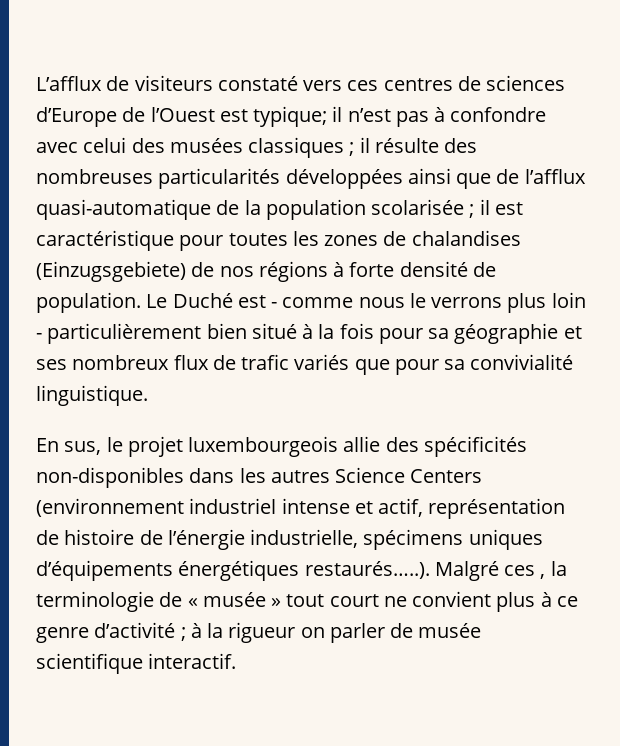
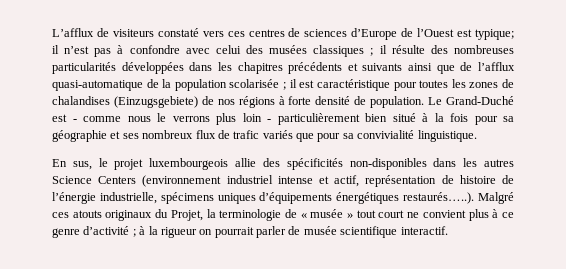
(403, 179) none -> [189,62,403,74] dans les chapitres précédents et suivants
[172,293,233,308] Duché -> [446,96,515,105] Grand-Duché
[540,574,546,579] , -> [72,209,203,221] atouts originaux du Projet,
(325, 632) none -> [214,227,254,238] pourrait

